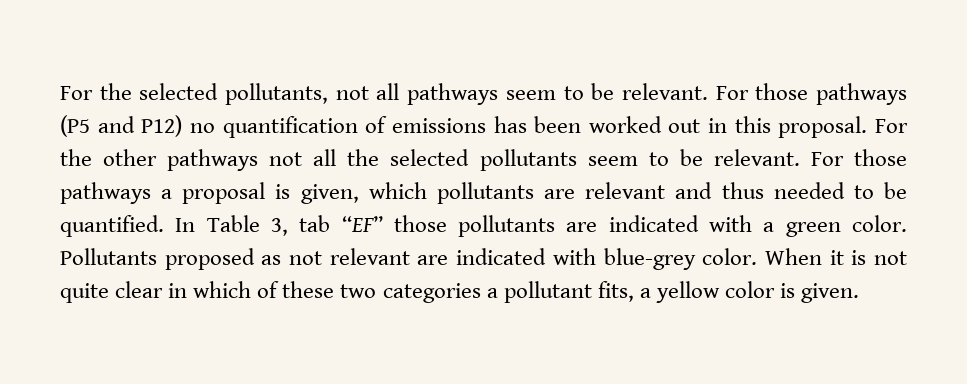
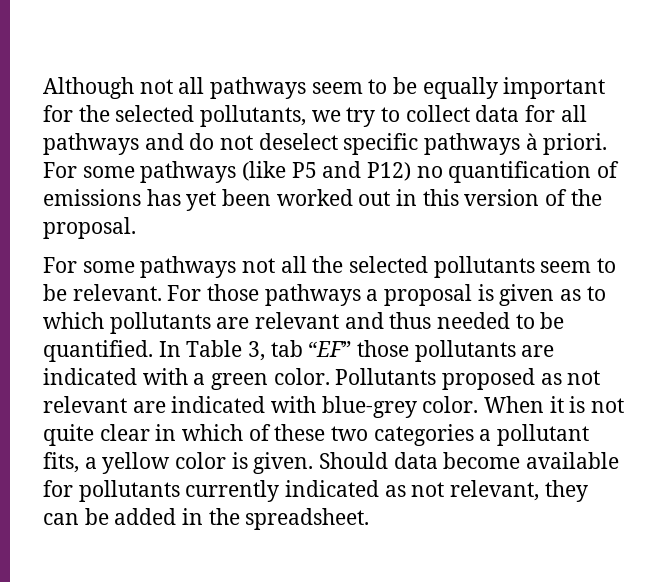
[60,83,329,105] For the selected pollutants, -> [43,77,134,99] Although
[621,83,908,105] [60,115,90,137] relevant. For those pathways (P5 -> [422,77,606,99] [43,105,587,127] [43,133,608,155] [43,161,317,183] equally important for the selected pollutants, we try to collect data for all pathways and do not deselect specific pathways à priori. For some pathways (like P5
(527, 124) none -> [186,191,217,211] yet
[778,116,908,138] [60,149,158,166] proposal. For the other -> [464,189,602,206] [43,217,136,239] [43,257,135,273] version of the proposal. // For some
[300,184,359,204] given, -> [499,284,606,306] given as to
(860, 293) none -> [319,452,620,469] [43,480,588,502] [43,508,370,530] Should data become available for pollutants currently indicated as not relevant, they can be added in the spreadsheet.

